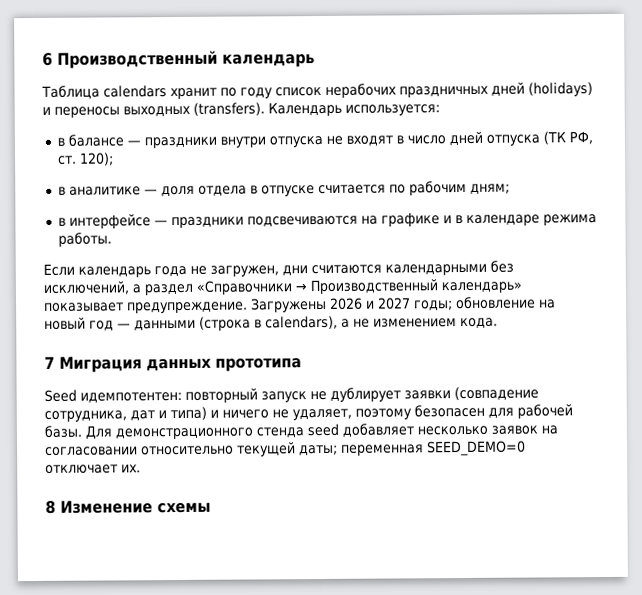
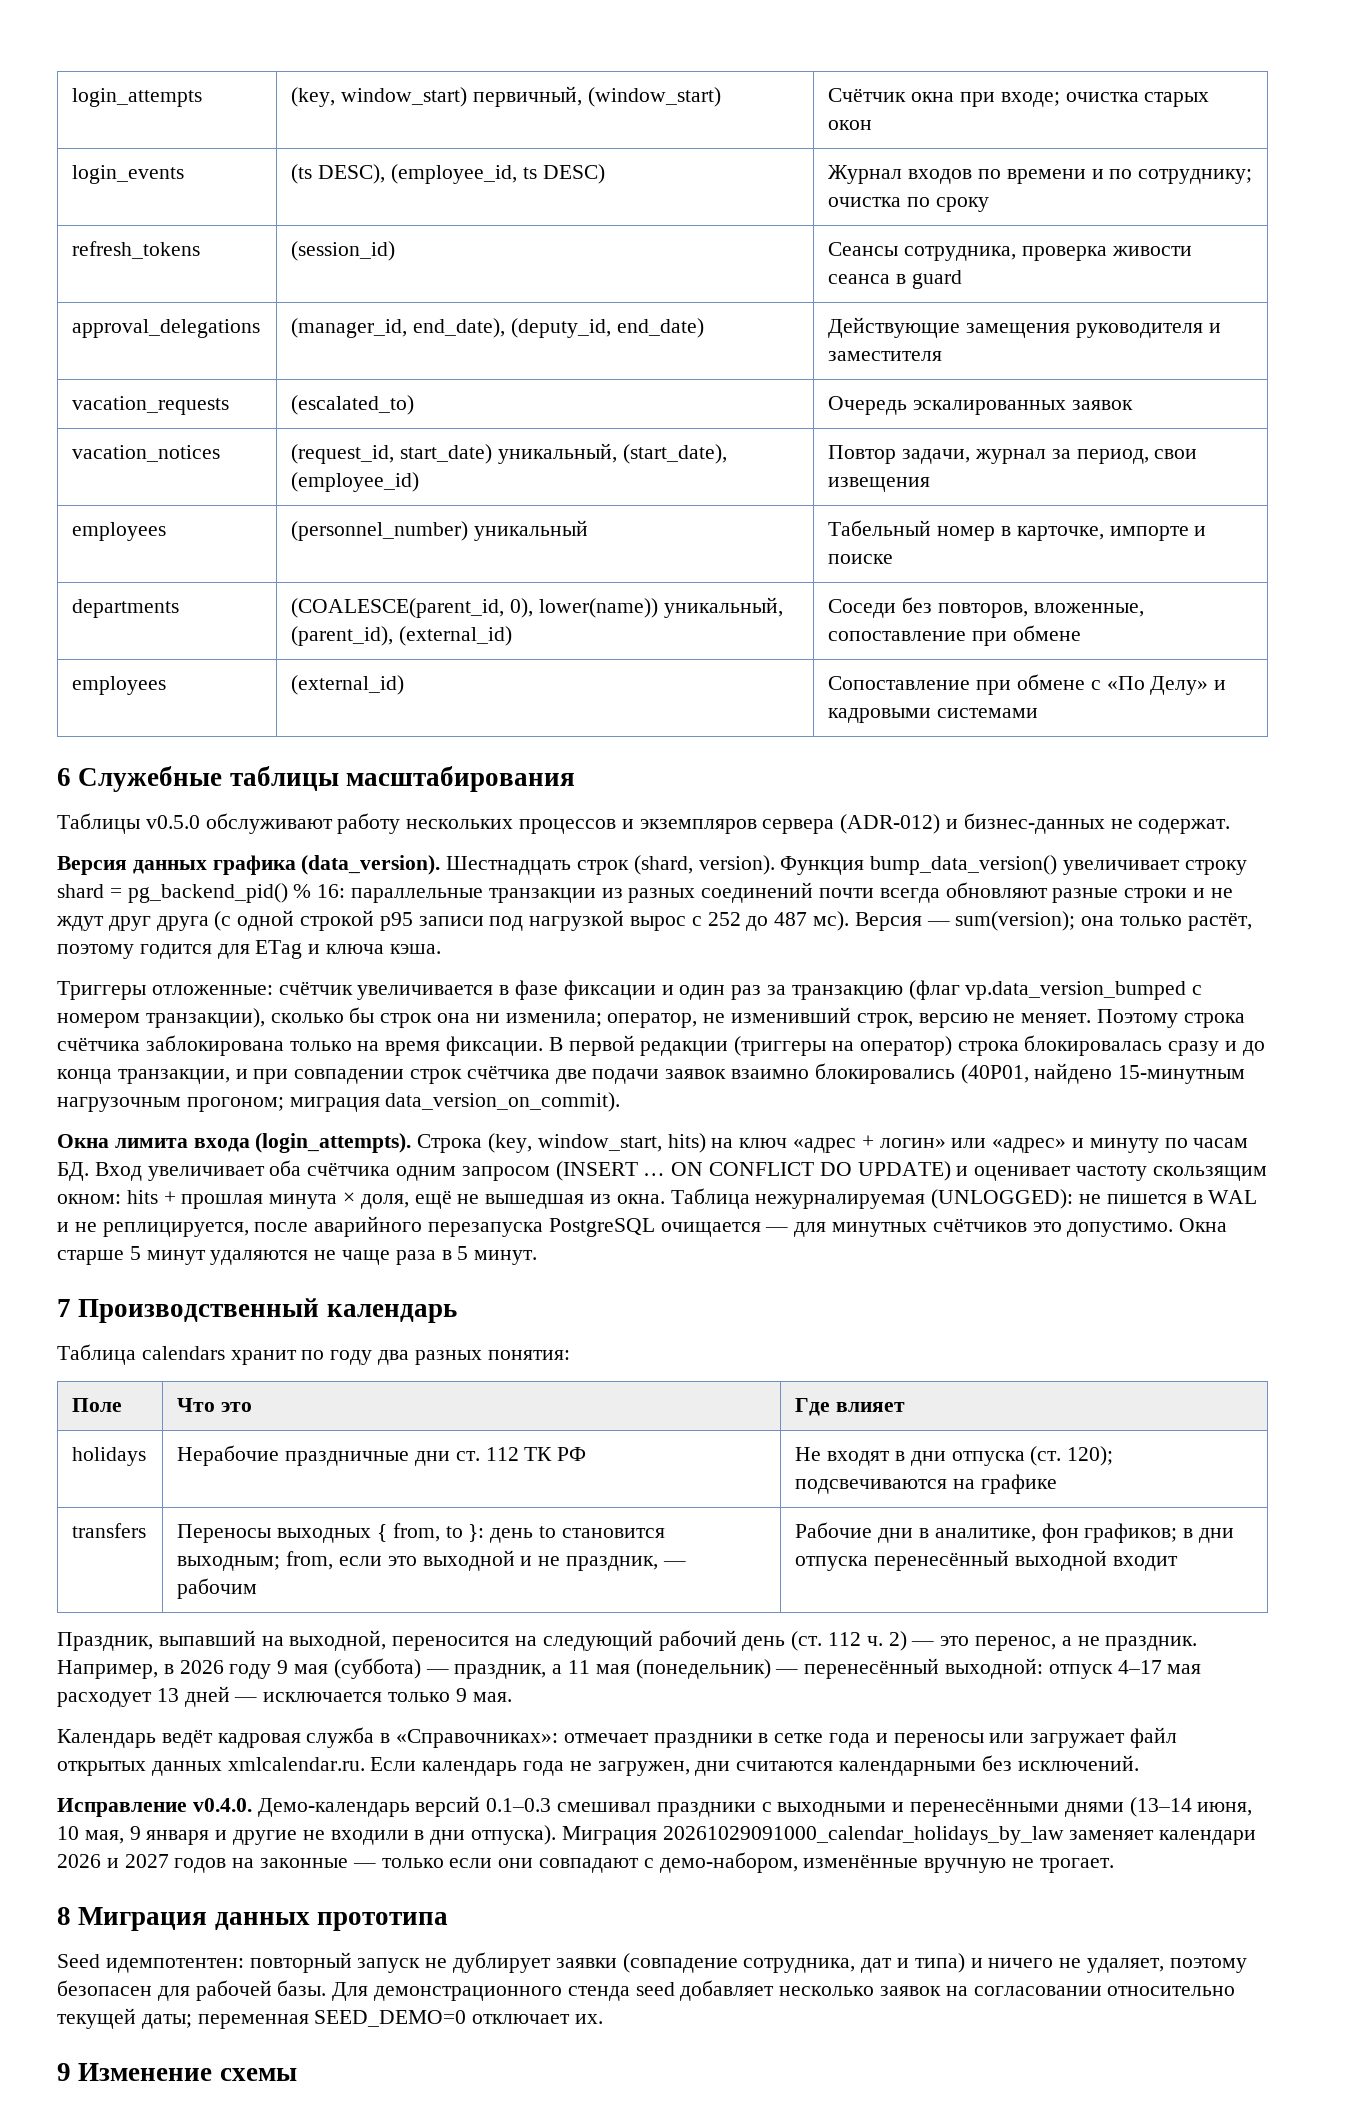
[42,52,53,66] 6 -> [72,88,203,107] [291,86,721,107] [828,88,1210,107] [828,120,873,130] [72,165,185,184] [291,164,605,184] [828,165,1253,184] [828,197,990,212] [72,241,201,259] [291,241,396,261] [828,242,1192,261] [828,270,963,289] [72,319,261,338] [291,318,704,338] [828,317,1221,338] [828,351,943,361] [72,396,230,415] [291,395,415,415] [828,396,1134,415] [72,445,221,462] [291,443,727,464] [291,472,420,492] [828,445,1198,464] [828,477,931,492] [72,522,167,541] [291,520,589,541] [828,520,1207,541] [828,554,894,564] [72,599,180,618] [291,597,783,618] [291,626,513,646] [828,597,1144,618] [828,625,1082,646] [72,676,167,695] [291,675,405,695] [828,674,1227,695] [828,708,1039,723] [57,766,575,792] [57,813,1231,834] [57,855,1247,875] [57,882,1233,903] [56,910,1252,931] [57,940,441,959] [57,980,1203,1000] [57,1007,1245,1028] [57,1035,1265,1056] [57,1063,1246,1084] [57,1092,621,1112] [57,1133,1249,1153] [57,1160,1267,1181] [57,1188,1258,1209] [57,1216,1228,1237] [57,1246,538,1265] [57,1299,71,1317] login_attempts | (key, window_start) первичный, (window_start) | Счётчик окна при входе; очистка старых окон // login_events | (ts DESC), (employee_id, ts DESC) | Журнал входов по времени и по сотруднику; очистка по сроку // refresh_tokens | (session_id) | Сеансы сотрудника, проверка живости сеанса в guard // approval_delegations | (manager_id, end_date), (deputy_id, end_date) | Действующие замещения руководителя и заместителя // vacation_requests | (escalated_to) | Очередь эскалированных заявок // vacation_notices | (request_id, start_date) уникальный, (start_date), (employee_id) | Повтор задачи, журнал за период, свои извещения // employees | (personnel_number) уникальный | Табельный номер в карточке, импорте и поиске // departments | (COALESCE(parent_id, 0), lower(name)) уникальный, (parent_id), (external_id) | Соседи без повторов, вложенные, сопоставление при обмене // employees | (external_id) | Сопоставление при обмене с «По Делу» и кадровыми системами // 6 Служебные таблицы масштабирования // Таблицы v0.5.0 обслуживают работу нескольких процессов и экземпляров сервера (ADR-012) и бизнес-данных не содержат. // Версия данных графика (data_version). Шестнадцать строк (shard, version). Функция bump_data_version() увеличивает строку shard = pg_backend_pid() % 16: параллельные транзакции из разных соединений почти всегда обновляют разные строки и не ждут друг друга (с одной строкой p95 записи под нагрузкой вырос с 252 до 487 мс). Версия — sum(version); она только растёт, поэтому годится для ETag и ключа кэша. // Триггеры отложенные: счётчик увеличивается в фазе фиксации и один раз за транзакцию (флаг vp.data_version_bumped с номером транзакции), сколько бы строк она ни изменила; оператор, не изменивший строк, версию не меняет. Поэтому строка счётчика заблокирована только на время фиксации. В первой редакции (триггеры на оператор) строка блокировалась сразу и до конца транзакции, и при совпадении строк счётчика две подачи заявок взаимно блокировались (40P01, найдено 15-минутным нагрузочным прогоном; миграция data_version_on_commit). // Окна лимита входа (login_attempts). Строка (key, window_start, hits) на ключ «адрес + логин» или «адрес» и минуту по часам БД. Вход увеличивает оба счётчика одним запросом (INSERT … ON CONFLICT DO UPDATE) и оценивает частоту скользящим окном: hits + прошлая минута × доля, ещё не вышедшая из окна. Таблица нежурналируемая (UNLOGGED): не пишется в WAL и не реплицируется, после аварийного перезапуска PostgreSQL очищается — для минутных счётчиков это допустимо. Окна старше 5 минут удаляются не чаще раза в 5 минут. // 7
[275,82,593,98] [42,101,440,118] [56,131,593,149] [57,152,114,166] [57,180,510,197] [57,212,597,229] [57,232,112,247] список нерабочих праздничных дней (holidays) и переносы выходных (transfers). Календарь используется: // в балансе — праздники внутри отпуска не входят в число дней отпуска (ТК РФ, ст. 120); // в аналитике — доля отдела в отпуске считается по рабочим дням; // в интерфейсе — праздники подсвечиваются на графике и в календаре режима работы. // -> [378,1350,570,1365] [72,1398,123,1412] [177,1398,253,1412] [795,1398,906,1416] [72,1447,147,1466] [177,1445,587,1466] [795,1446,1114,1466] [795,1474,1058,1494] [72,1523,147,1538] [177,1523,665,1543] [177,1550,686,1571] [177,1578,258,1599] [795,1522,1235,1543] [795,1550,1178,1571] [57,1630,1198,1651] [57,1658,1202,1679] [57,1686,512,1707] [57,1727,1178,1748] [57,1757,365,1776] два разных понятия: // Поле | Что это | Где влияет // holidays | Нерабочие праздничные дни ст. 112 ТК РФ | Не входят в дни отпуска (ст. 120); подсвечиваются на графике // transfers | Переносы выходных { from, to }: день to становится выходным; from, если это выходной и не праздник, — рабочим | Рабочие дни в аналитике, фон графиков; в дни отпуска перенесённый выходной входит // Праздник, выпавший на выходной, переносится на следующий рабочий день (ст. 112 ч. 2) — это перенос, а не праздник. Например, в 2026 году 9 мая (суббота) — праздник, а 11 мая (понедельник) — перенесённый выходной: отпуск 4–17 мая расходует 13 дней — исключается только 9 мая. // Календарь ведёт кадровая служба в «Справочниках»: отмечает праздники в сетке года и переносы или загружает файл открытых данных xmlcalendar.ru.
[43,279,522,296] [44,296,556,314] [44,315,498,331] [44,356,55,369] исключений, а раздел «Справочники → Производственный календарь» показывает предупреждение. Загружены 2026 и 2027 годы; обновление на новый год — данными (строка в calendars), а не изменением кода. // 7 -> [1017,1755,1139,1771] [57,1796,1253,1817] [57,1825,1257,1845] [57,1852,1114,1873] [57,1907,71,1925] исключений. // Исправление v0.4.0. Демо-календарь версий 0.1–0.3 смешивал праздники с выходными и перенесёнными днями (13–14 июня, 10 мая, 9 января и другие не входили в дни отпуска). Миграция 20261029091000_calendar_holidays_by_law заменяет календари 2026 и 2027 годов на законные — только если они совпадают с демо-набором, изменённые вручную не трогает. // 8
[45,500,56,514] 8 -> [57,2063,71,2081] 9

